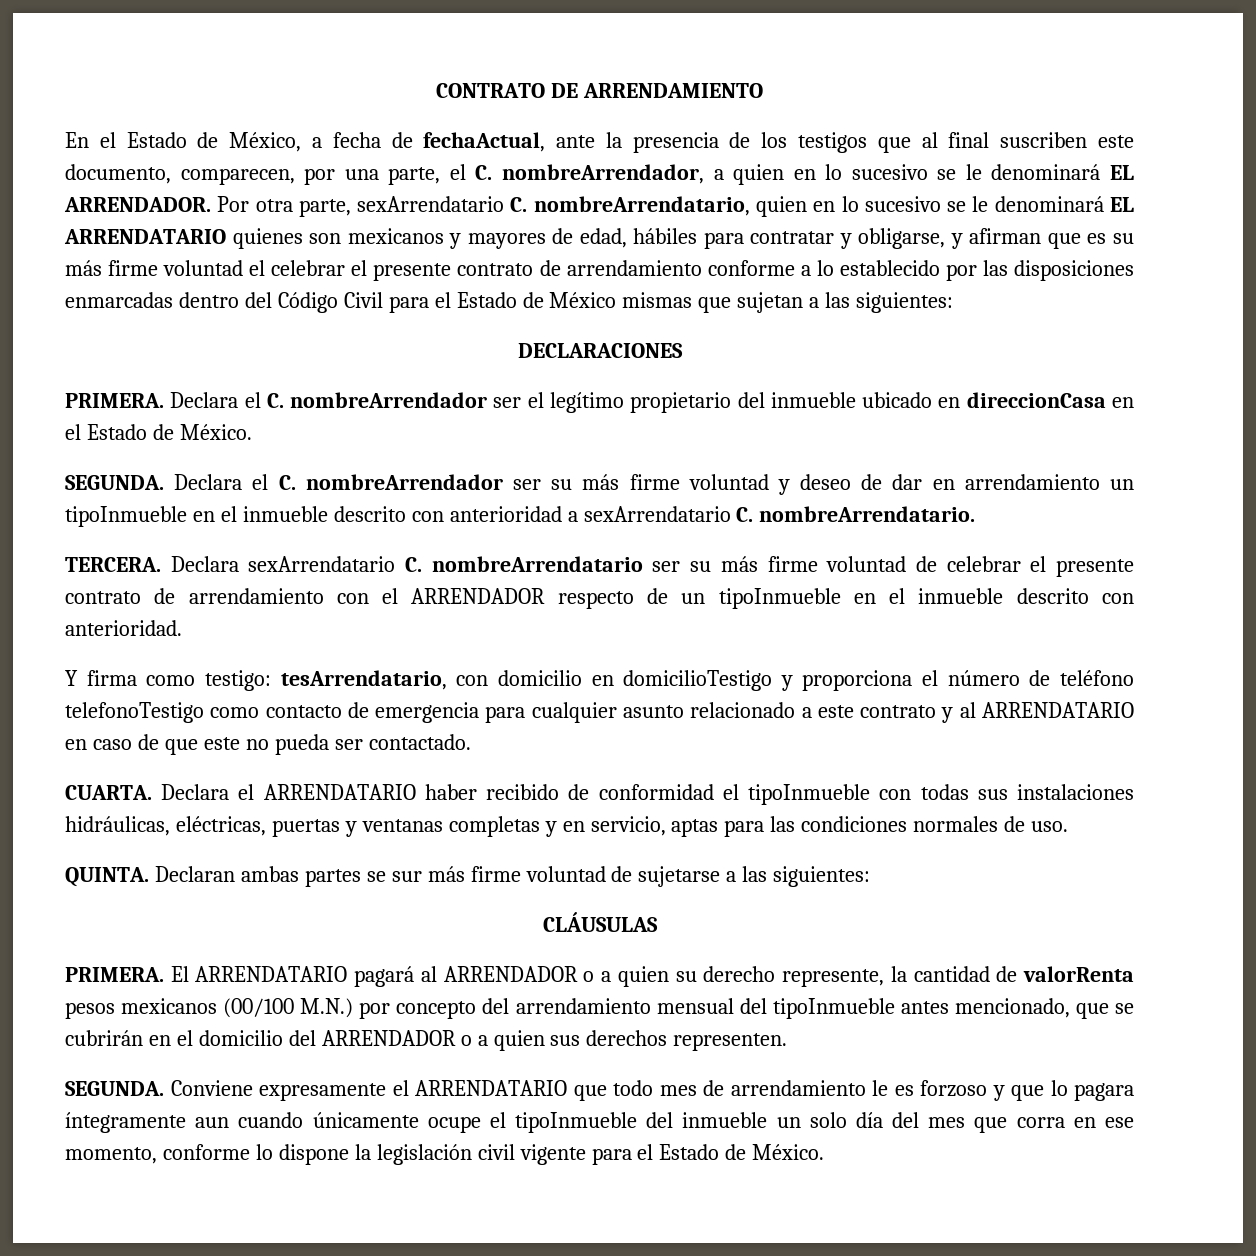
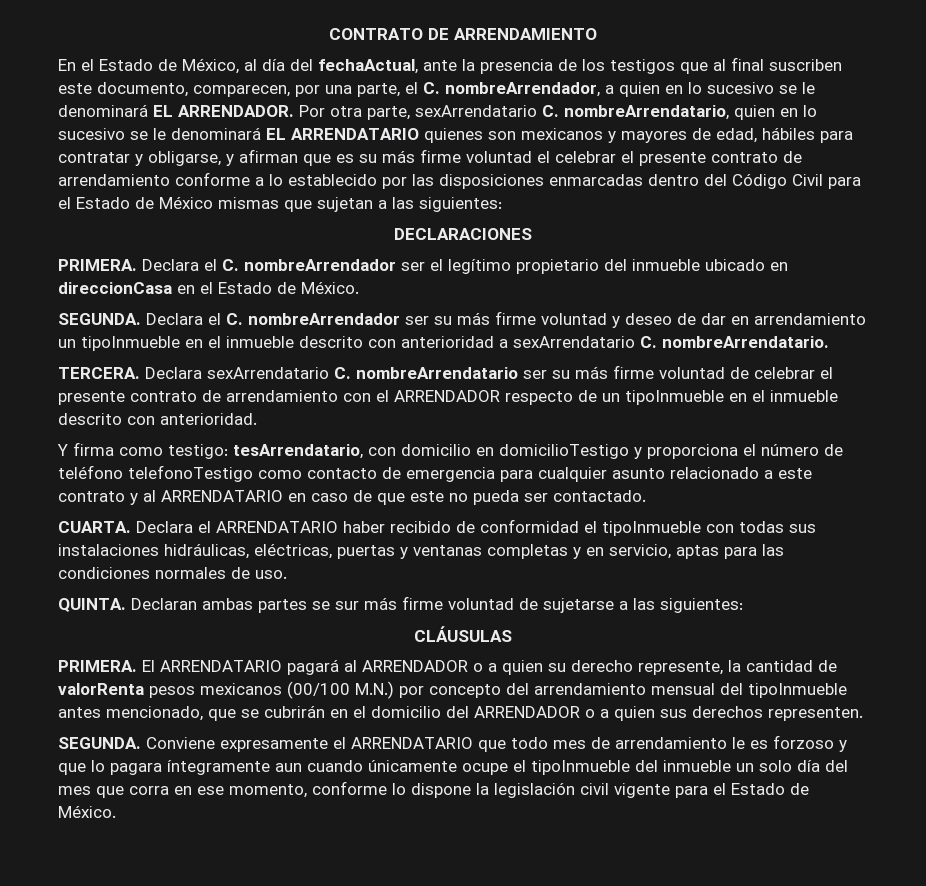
[311,132,413,148] a fecha de -> [244,59,313,71] al día del

